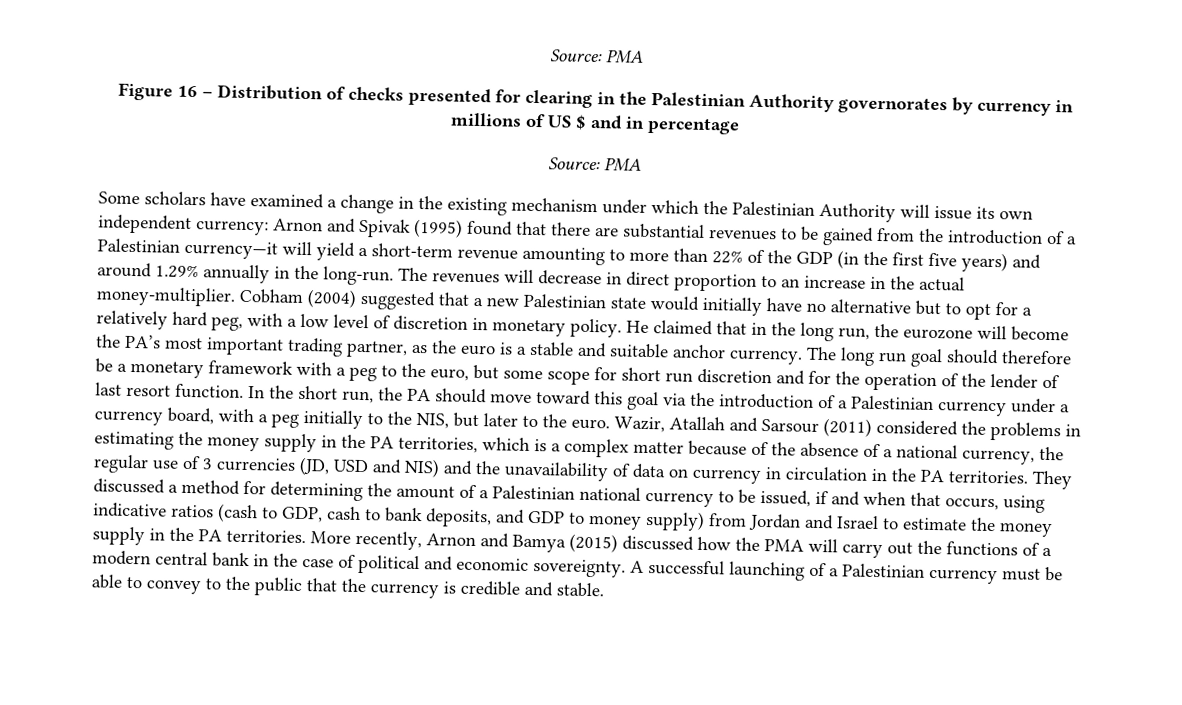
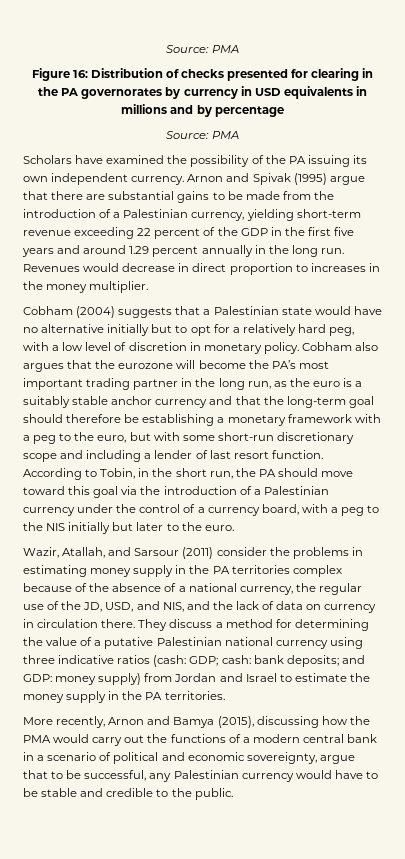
[177,85,213,98] 16 – -> [72,70,88,78] 16:
[651,92,835,113] Palestinian Authority -> [61,88,79,96] PA
[450,112,740,135] [548,157,642,172] [98,191,972,223] millions of US $ and in percentage // Source: PMA // Some scholars have examined a change in the existing mechanism under which the Palestinian Authority will issue -> [254,86,367,99] [121,104,284,117] [166,131,239,139] [23,155,350,167] USD equivalents in millions and by percentage // Source: PMA // Scholars have examined the possibility of the PA issuing
[196,220,269,236] currency: -> [131,176,185,185] currency.
[467,220,513,236] found -> [329,176,365,185] argue
[708,226,874,246] revenues to be gained -> [177,191,280,203] gains to be made
[184,240,743,266] currency—it will yield a short-term revenue amounting to more than 22% -> [191,209,361,221] [23,227,201,239] currency, yielding short-term revenue exceeding 22 percent
[837,250,859,269] (in -> [270,227,282,236] in
[961,252,1008,273] years) -> [22,248,54,257] years
[155,264,199,279] 1.29% -> [129,246,199,257] 1.29 percent
[323,266,534,286] long-run. The revenues will -> [291,245,344,257] [23,263,120,272] long run. Revenues would
[781,275,965,292] [96,286,236,307] an increase in the actual money-multiplier. -> [310,263,380,272] [23,281,149,293] increases in the money multiplier. //
[360,290,436,311] suggested -> [118,307,173,318] suggests
[486,297,519,307] new -> (211, 312) none
[702,296,762,316] initially -> (351, 310) none
(911, 306) none -> [107,324,150,336] initially
[626,320,870,342] He claimed that in the long run, -> [301,342,379,351] [23,360,93,372] Cobham also argues that
[346,340,408,358] partner, -> [133,378,271,390] partner in the long run,
[529,341,907,366] stable and suitable anchor currency. The long run -> [23,396,346,408] suitably stable anchor currency and that the long-term
(113, 365) none -> [142,414,215,426] establishing
[503,367,986,392] some scope for short run discretion and for the operation of the -> [153,432,354,444] [23,450,152,462] with some short-run discretionary scope and including a
[248,386,265,399] In -> [23,468,150,480] According to Tobin, in
(1056, 406) none -> [116,504,196,513] the control of
[303,409,449,430] initially to the NIS, -> [367,505,380,513] [23,522,111,534] to the NIS initially
[614,416,725,433] Wazir, Atallah -> [23,547,106,558] // Wazir, Atallah,
[876,419,958,436] considered -> [216,547,267,556] consider
[178,431,684,458] the money supply in the PA territories, which is a complex matter -> [90,565,342,577] money supply in the PA territories complex
[202,456,440,478] 3 currencies (JD, USD and NIS) -> [61,601,184,612] the JD, USD, and NIS,
[504,461,609,482] unavailability -> [235,601,259,610] lack
[871,468,1072,490] [93,478,165,494] in the PA territories. They discussed -> [101,619,213,631] there. They discuss
[396,484,489,499] amount of a -> [46,637,154,649] value of a putative
[718,489,1045,513] [93,502,585,528] to be issued, if and when that occurs, using indicative ratios (cash to GDP, cash to bank deposits, and GDP to -> [329,637,363,649] [23,655,365,667] [23,674,52,682] using three indicative ratios (cash: GDP; cash: bank deposits; and GDP:
(306, 536) none -> (225, 695) //
[569,533,694,553] (2015) discussed -> [217,716,319,728] (2015), discussing
[808,538,838,553] will -> [53,734,90,743] would
[273,553,334,568] the case -> [37,752,97,761] a scenario
[533,559,1063,585] [91,574,604,599] sovereignty. A successful launching of a Palestinian currency must be able to convey to the public that the currency is credible and stable. -> [246,752,355,764] [23,770,378,782] [23,788,233,800] sovereignty, argue that to be successful, any Palestinian currency would have to be stable and credible to the public.

